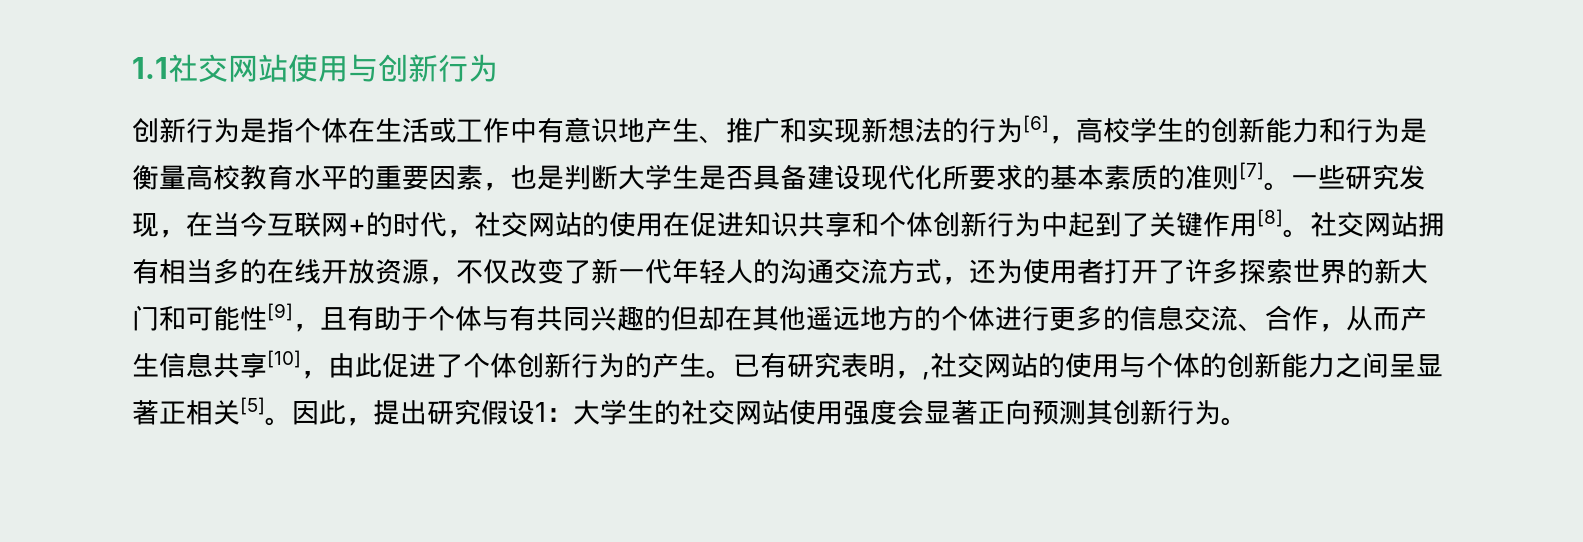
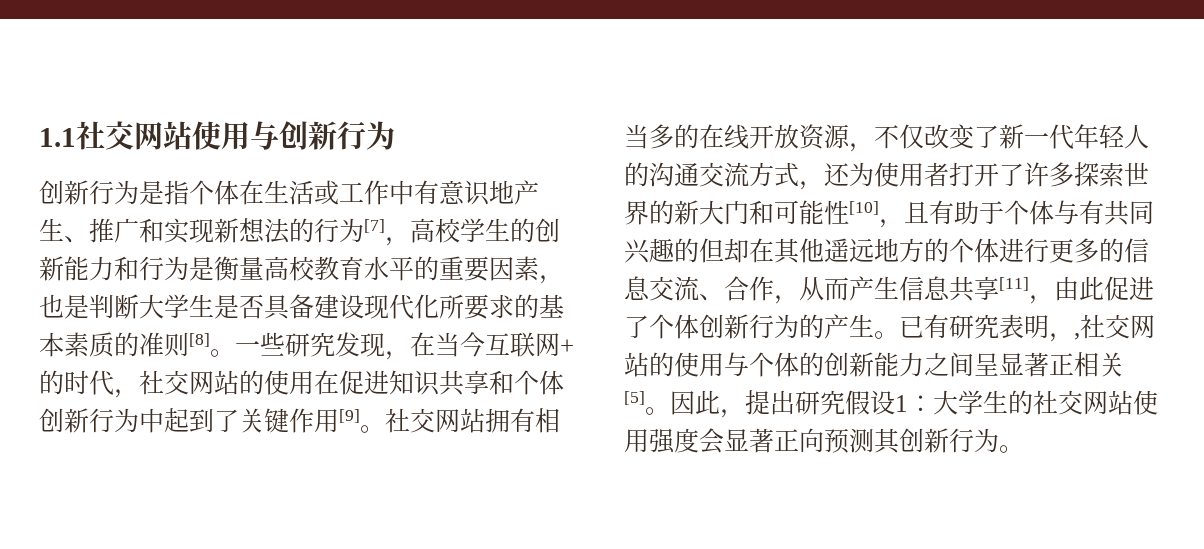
[1023,115,1049,133] [6] -> [364,219,385,233] [7]
[1239,162,1264,180] [7] -> [189,333,210,347] [8]
[1257,209,1283,227] [8] -> [339,409,360,423] [9]
[267,303,293,321] [9] -> [849,201,879,215] [10]
[267,350,301,368] [10] -> [999,277,1029,291] [11]

